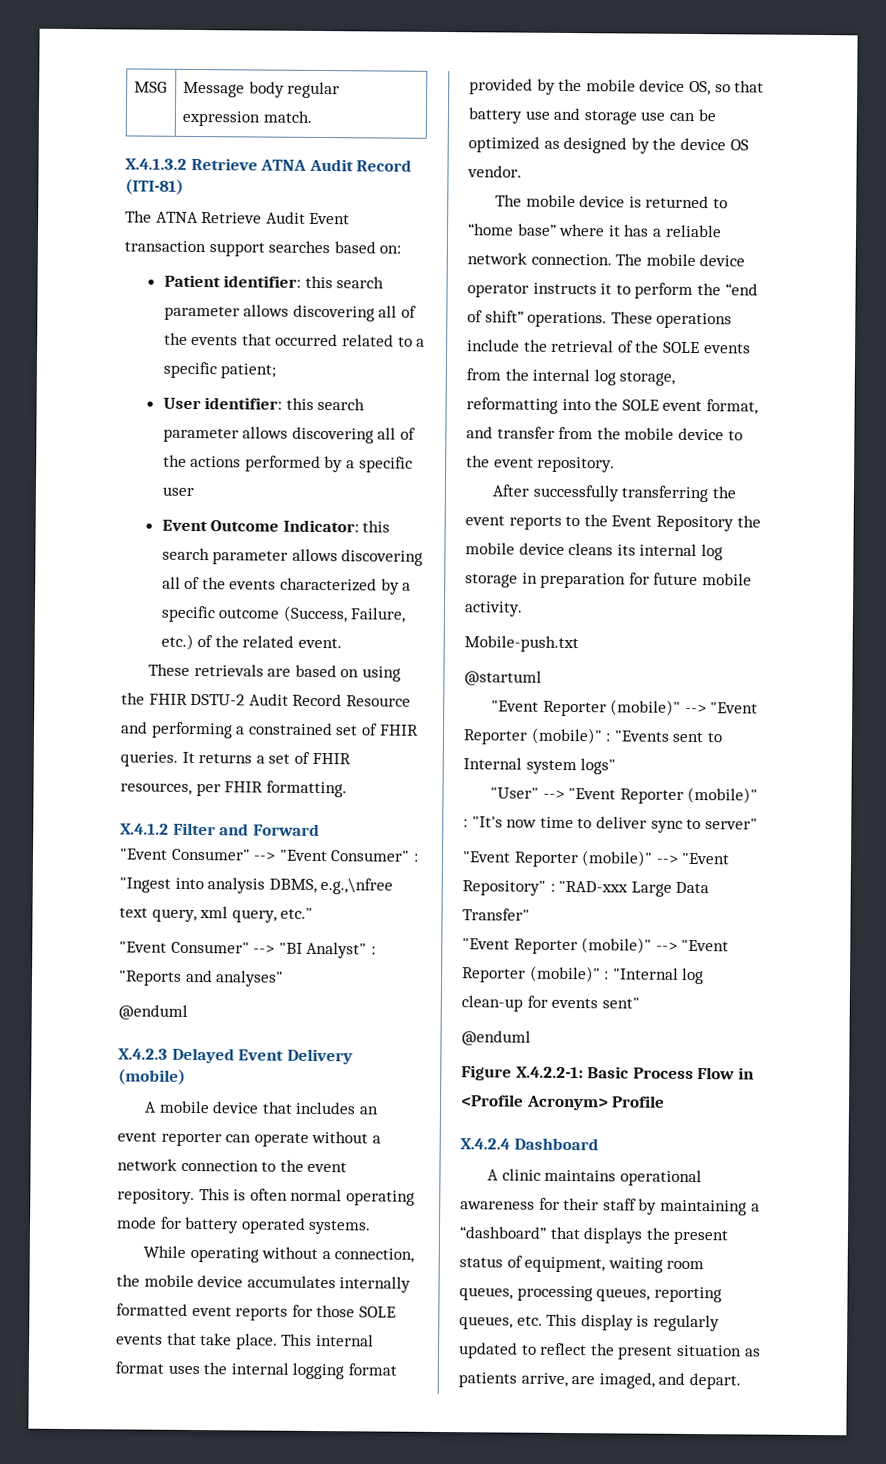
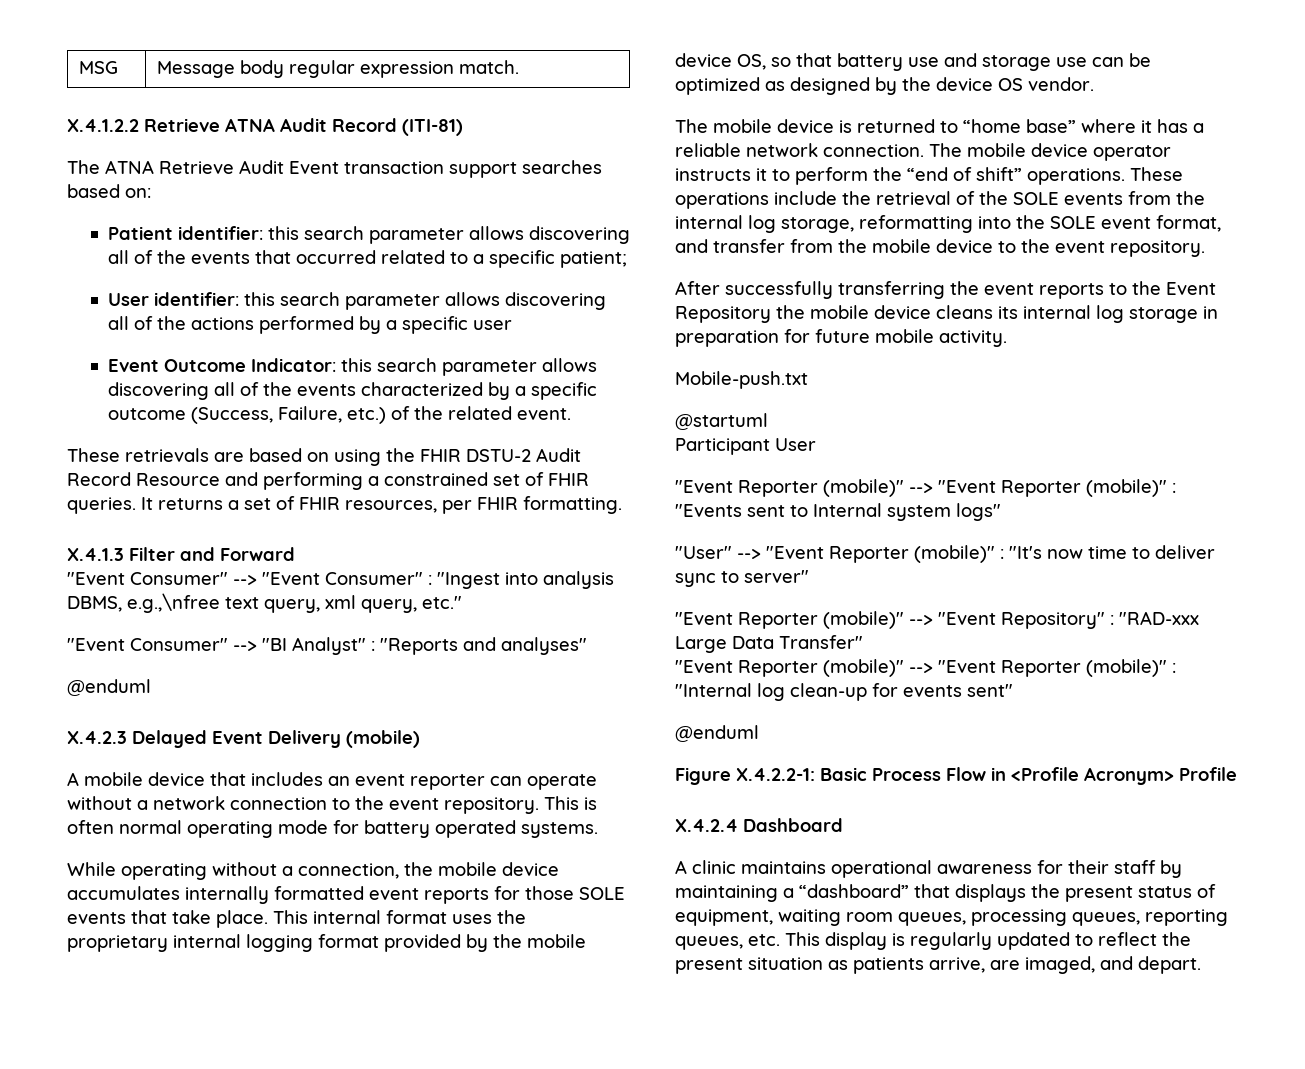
[125,158,187,170] X.4.1.3.2 -> [67,119,139,132] X.4.1.2.2
[120,823,169,835] X.4.1.2 -> [67,548,124,561] X.4.1.3
(228, 1368) none -> [67,935,168,952] proprietary
(542, 678) none -> [675,438,816,455] // Participant User

